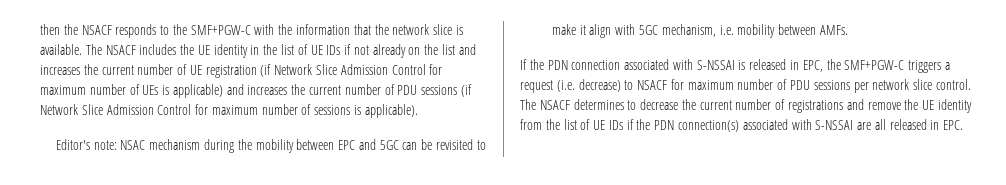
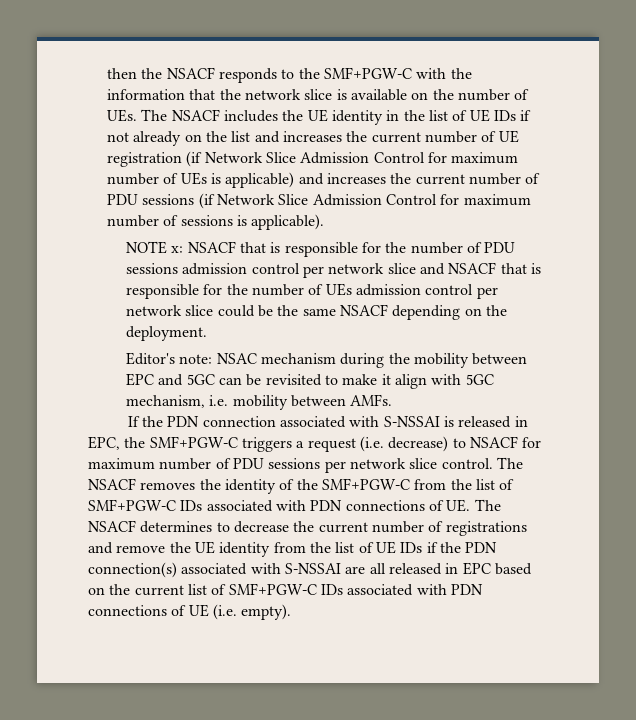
[39,44,82,55] available. -> [350,89,530,101] [107,109,138,122] available on the number of UEs.
(418, 111) none -> [126,241,516,257] [126,262,541,278] [126,283,498,299] [126,304,507,320] [126,326,208,341] // NOTE x: NSACF that is responsible for the number of PDU sessions admission control per network slice and NSACF that is responsible for the number of UEs admission control per network slice could be the same NSACF depending on the deployment.
(570, 105) none -> [140,478,515,494] [88,499,501,512] [88,520,136,532] removes the identity of the SMF+PGW-C from the list of SMF+PGW-C IDs associated with PDN connections of UE. The NSACF
[943,120,964,130] EPC. -> [462,562,532,575] [88,583,483,596] [88,604,292,620] EPC based on the current list of SMF+PGW-C IDs associated with PDN connections of UE (i.e. empty).

